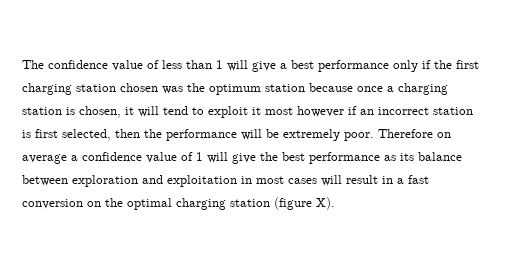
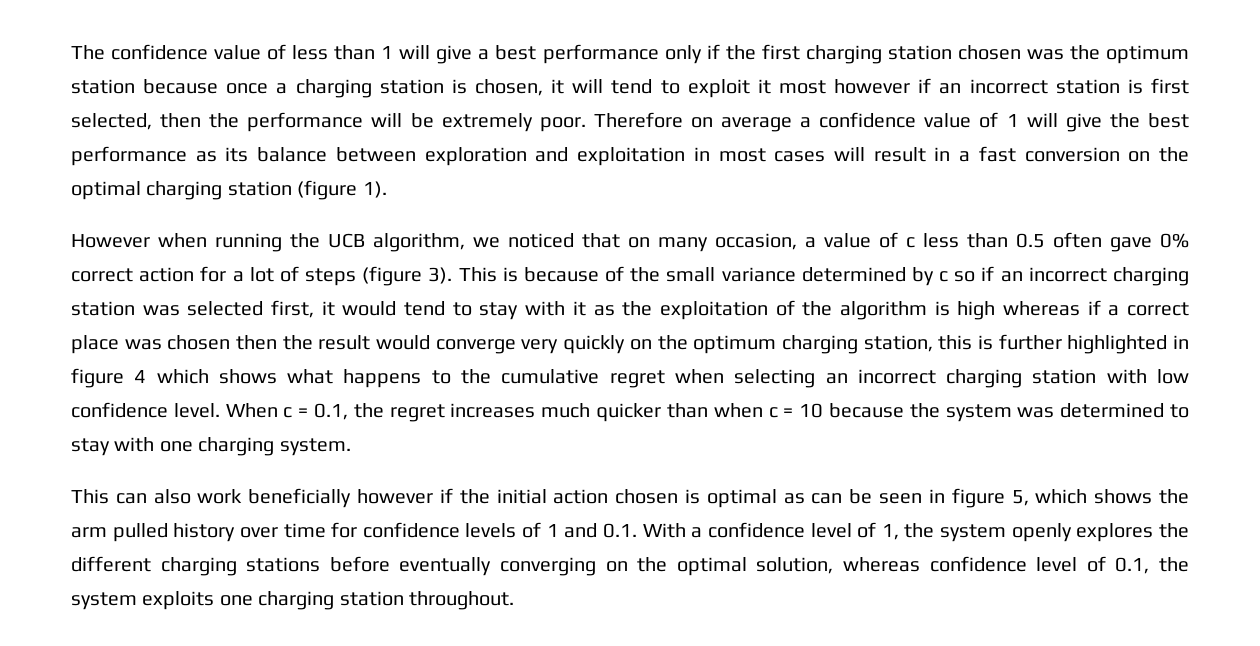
[316,197,335,210] X). -> [362,181,387,198] [71,232,1189,252] [71,266,1189,286] [71,300,1189,320] [71,334,1190,354] [71,368,1189,388] [71,402,1190,422] [71,437,351,456] [71,488,1190,508] [71,522,1189,542] [71,556,1189,576] [71,591,514,610] 1). // However when running the UCB algorithm, we noticed that on many occasion, a value of c less than 0.5 often gave 0% correct action for a lot of steps (figure 3). This is because of the small variance determined by c so if an incorrect charging station was selected first, it would tend to stay with it as the exploitation of the algorithm is high whereas if a correct place was chosen then the result would converge very quickly on the optimum charging station, this is further highlighted in figure 4 which shows what happens to the cumulative regret when selecting an incorrect charging station with low confidence level. When c = 0.1, the regret increases much quicker than when c = 10 because the system was determined to stay with one charging system. // This can also work beneficially however if the initial action chosen is optimal as can be seen in figure 5, which shows the arm pulled history over time for confidence levels of 1 and 0.1. With a confidence level of 1, the system openly explores the different charging stations before eventually converging on the optimal solution, whereas confidence level of 0.1, the system exploits one charging station throughout.

